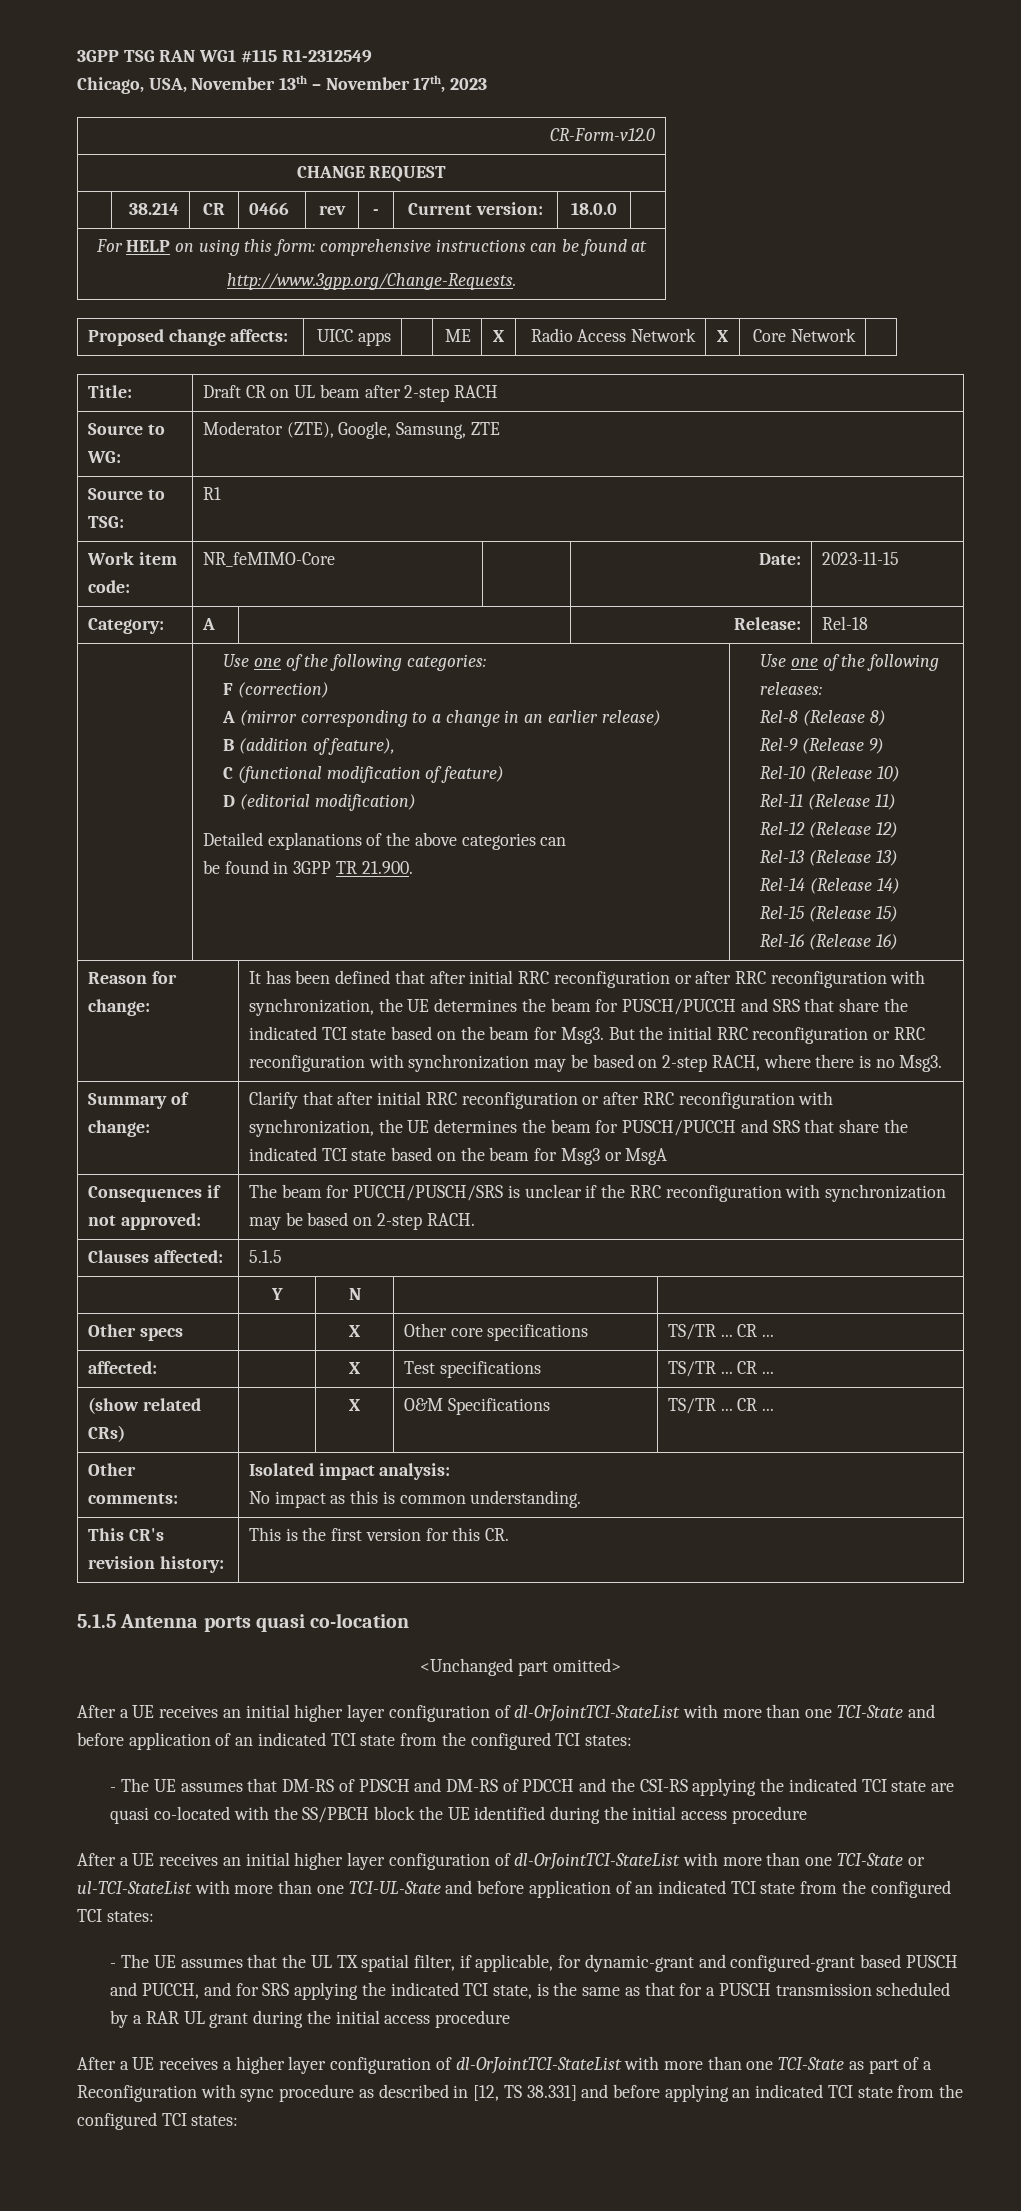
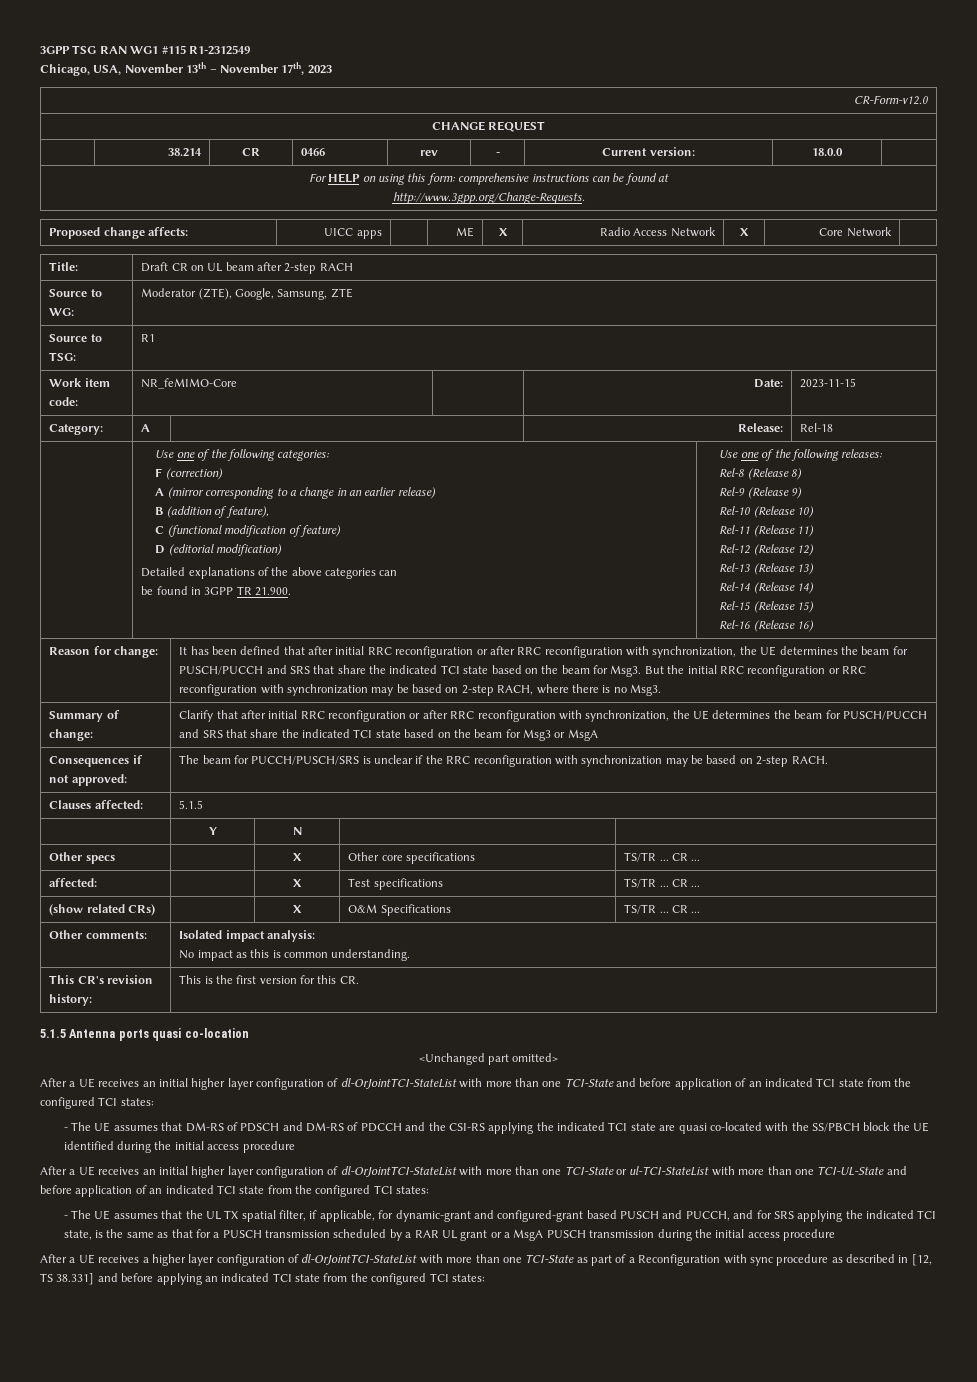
(249, 2020) none -> [490,1229,655,1241] or a MsgA PUSCH transmission

